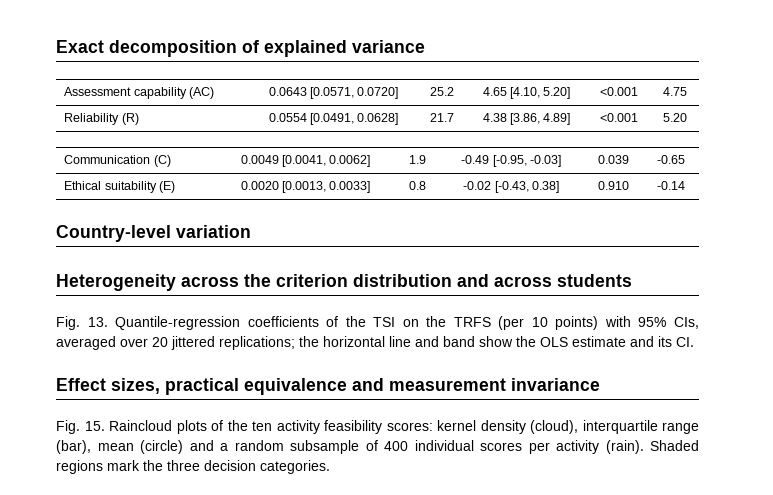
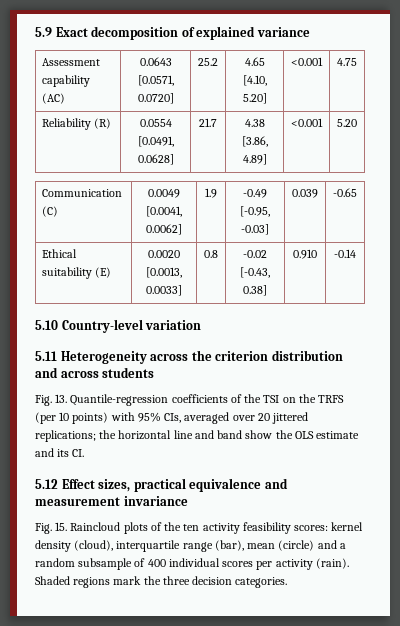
(56, 46) none -> [35,27,52,37] 5.9
(685, 185) none -> [35,320,58,330] 5.10
(251, 231) none -> [35,351,57,361] 5.11
(694, 342) none -> [35,479,58,489] 5.12

